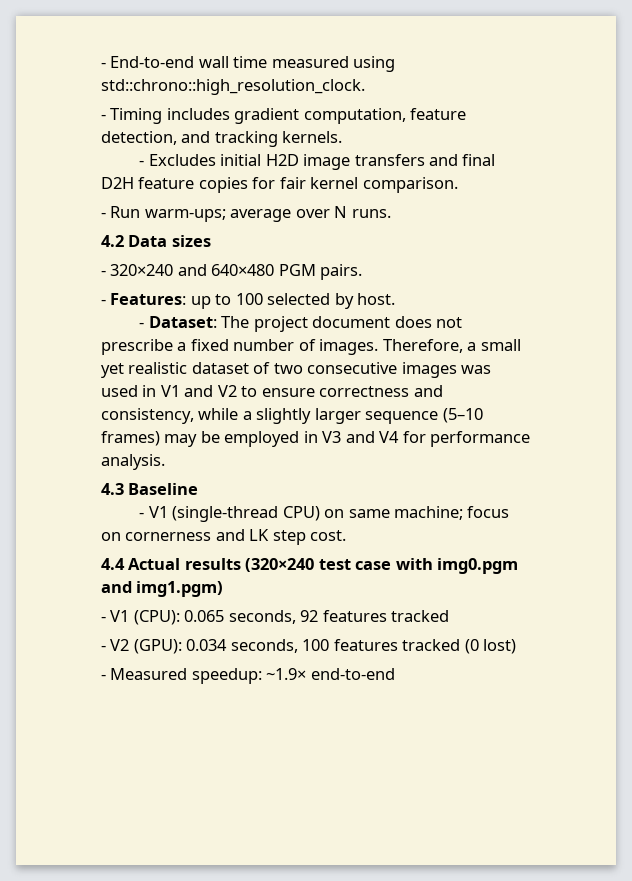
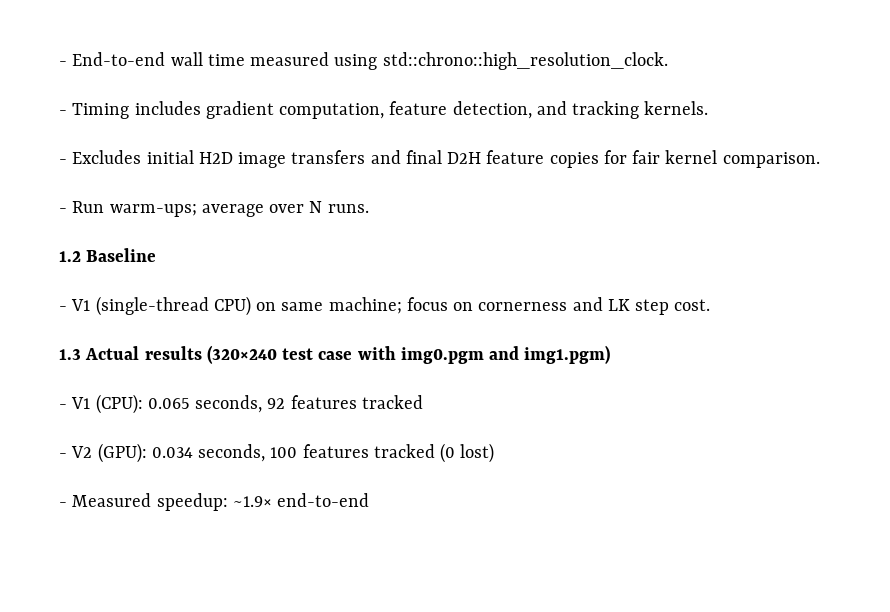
[101,235,211,247] [101,264,363,280] [101,293,396,309] [139,316,462,332] [101,339,521,355] [101,362,492,378] [101,385,443,397] [101,408,483,424] [101,431,531,447] [101,454,165,470] [101,483,124,495] 4.2 Data sizes // - 320×240 and 640×480 PGM pairs. // - Features: up to 100 selected by host. // - Dataset: The project document does not prescribe a fixed number of images. Therefore, a small yet realistic dataset of two consecutive images was used in V1 and V2 to ensure correctness and consistency, while a slightly larger sequence (5–10 frames) may be employed in V3 and V4 for performance analysis. // 4.3 -> [59,251,81,262] 1.2
[101,558,125,570] 4.4 -> [59,349,81,360] 1.3

